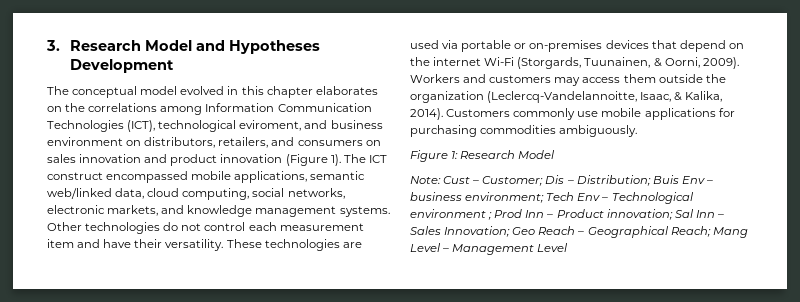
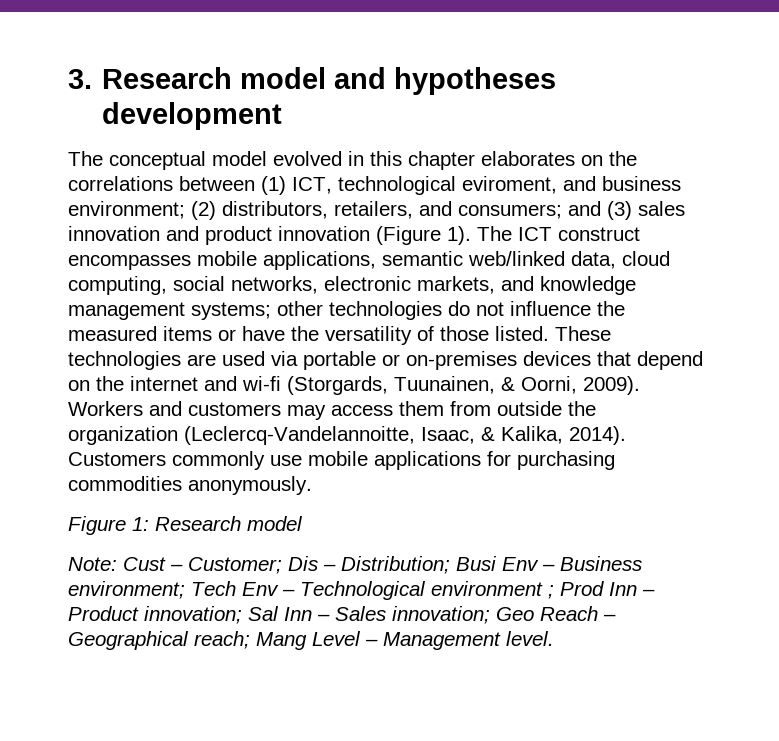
[144,40,320,54] [69,59,174,73] Model and Hypotheses Development -> [240,67,557,95] [102,102,283,130] model and hypotheses development
[160,103,372,115] [47,120,156,132] among Information Communication Technologies (ICT), -> [179,176,332,195] between (1) ICT,
[47,137,142,146] environment on -> [68,201,216,220] environment; (2)
[297,140,381,146] consumers on -> [458,201,632,220] consumers; and (3)
[106,171,189,183] encompassed -> [68,255,191,270] encompasses
[339,206,390,217] [47,222,82,231] systems. Other -> [191,301,323,320] systems; other
[204,222,364,231] [47,239,224,251] control each measurement item and have their versatility. -> [510,301,625,316] [68,326,549,345] influence the measured items or have the versatility of those listed.
[484,57,515,66] Wi-Fi -> [204,376,281,391] and wi-fi
(656, 78) none -> [450,401,491,416] from
[559,125,638,137] ambiguously. -> [188,476,312,495] anonymously.
[518,150,556,159] Model -> [247,516,303,531] model
[652,175,713,184] [410,192,462,201] Buis Env – business -> [456,556,642,571] Busi Env – Business
[444,226,511,237] Innovation; -> [392,606,490,624] innovation;
[670,226,711,237] Reach; -> [194,631,250,649] reach;
[537,243,569,252] Level -> [506,631,554,646] level.

